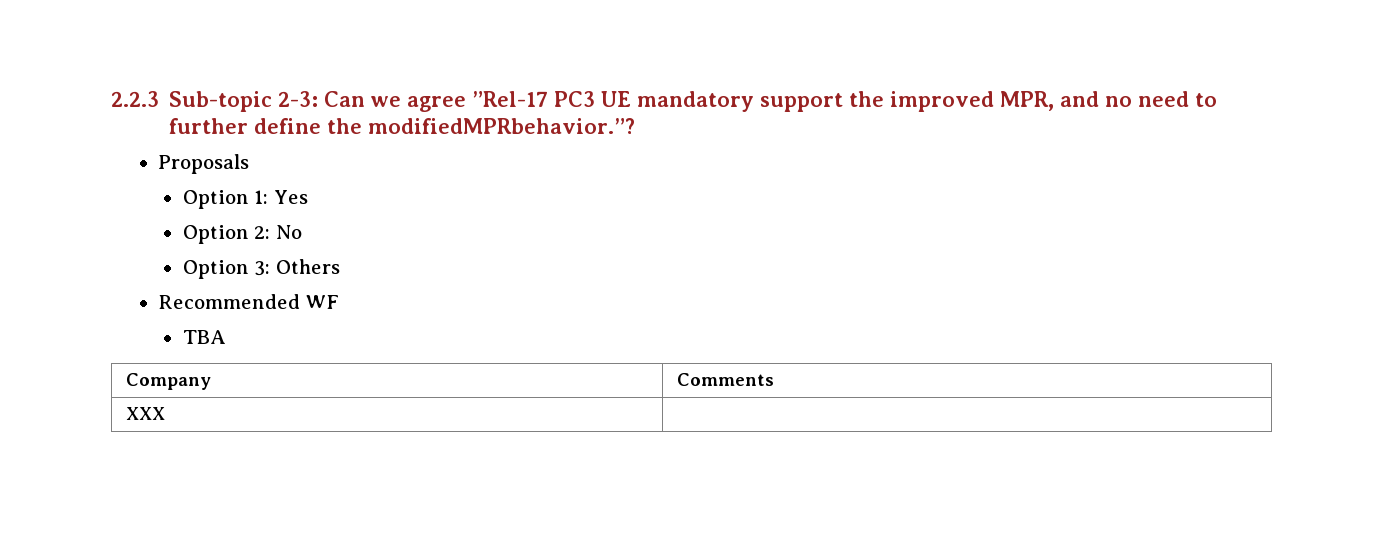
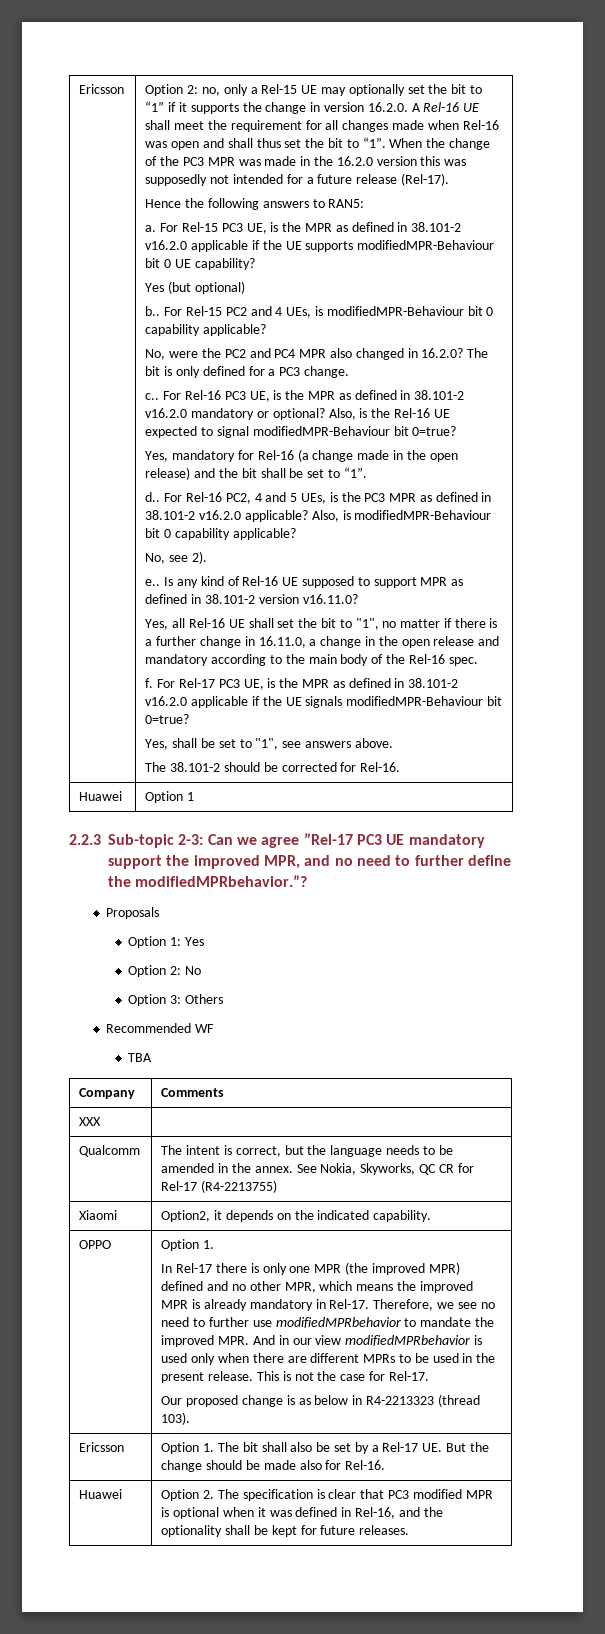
(111, 99) none -> [79,84,125,94] [145,84,482,96] [145,101,480,114] [145,120,499,132] [145,137,490,150] [145,156,467,166] [145,173,449,186] [145,198,365,210] [145,222,462,234] [145,240,495,252] [145,258,255,270] [145,281,246,294] [145,306,494,318] [145,324,267,336] [145,348,489,360] [145,366,349,378] [145,390,465,402] [145,408,450,420] [145,426,457,438] [145,449,458,462] [145,467,367,480] [145,492,492,504] [145,510,492,522] [145,528,296,540] [145,551,208,564] [145,576,464,588] [145,594,358,604] [145,618,498,630] [145,636,500,648] [145,654,478,666] [145,678,459,690] [145,696,502,708] [145,714,190,724] [145,738,393,750] [145,762,401,772] [79,791,123,801] [145,791,195,803] Ericsson | Option 2: no, only a Rel-15 UE may optionally set the bit to “1” if it supports the change in version 16.2.0. A Rel-16 UE shall meet the requirement for all changes made when Rel-16 was open and shall thus set the bit to “1”. When the change of the PC3 MPR was made in the 16.2.0 version this was supposedly not intended for a future release (Rel-17). // Hence the following answers to RAN5: // a. For Rel-15 PC3 UE, is the MPR as defined in 38.101-2 v16.2.0 applicable if the UE supports modifiedMPR-Behaviour bit 0 UE capability? // Yes (but optional) // b.. For Rel-15 PC2 and 4 UEs, is modifiedMPR-Behaviour bit 0 capability applicable? // No, were the PC2 and PC4 MPR also changed in 16.2.0? The bit is only defined for a PC3 change. // c.. For Rel-16 PC3 UE, is the MPR as defined in 38.101-2 v16.2.0 mandatory or optional? Also, is the Rel-16 UE expected to signal modifiedMPR-Behaviour bit 0=true? // Yes, mandatory for Rel-16 (a change made in the open release) and the bit shall be set to “1”. // d.. For Rel-16 PC2, 4 and 5 UEs, is the PC3 MPR as defined in 38.101-2 v16.2.0 applicable? Also, is modifiedMPR-Behaviour bit 0 capability applicable? // No, see 2). // e.. Is any kind of Rel-16 UE supposed to support MPR as defined in 38.101-2 version v16.11.0? // Yes, all Rel-16 UE shall set the bit to "1", no matter if there is a further change in 16.11.0, a change in the open release and mandatory according to the main body of the Rel-16 spec. // f. For Rel-17 PC3 UE, is the MPR as defined in 38.101-2 v16.2.0 applicable if the UE signals modifiedMPR-Behaviour bit 0=true? // Yes, shall be set to "1", see answers above. // The 38.101-2 should be corrected for Rel-16. // Huawei | Option 1 //
(165, 413) none -> [79,1145,141,1157] [161,1145,453,1157] [161,1163,474,1175] [161,1180,278,1193] [79,1210,118,1220] [161,1210,432,1222] [79,1240,112,1249] [161,1239,215,1251] [161,1262,460,1275] [161,1281,473,1293] [161,1299,495,1311] [161,1317,494,1328] [161,1335,482,1347] [161,1353,496,1365] [161,1371,429,1383] [161,1394,480,1407] [161,1412,191,1425] [79,1442,125,1452] [161,1442,489,1454] [161,1460,386,1472] [79,1489,123,1499] [161,1489,493,1501] [161,1507,443,1519] [161,1525,410,1537] // Qualcomm | The intent is correct, but the language needs to be amended in the annex. See Nokia, Skyworks, QC CR for Rel-17 (R4-2213755) // Xiaomi | Option2, it depends on the indicated capability. // OPPO | Option 1. // In Rel-17 there is only one MPR (the improved MPR) defined and no other MPR, which means the improved MPR is already mandatory in Rel-17. Therefore, we see no need to further use modifiedMPRbehavior to mandate the improved MPR. And in our view modifiedMPRbehavior is used only when there are different MPRs to be used in the present release. This is not the case for Rel-17. // Our proposed change is as below in R4-2213323 (thread 103). // Ericsson | Option 1. The bit shall also be set by a Rel-17 UE. But the change should be made also for Rel-16. // Huawei | Option 2. The specification is clear that PC3 modified MPR is optional when it was defined in Rel-16, and the optionality shall be kept for future releases.

